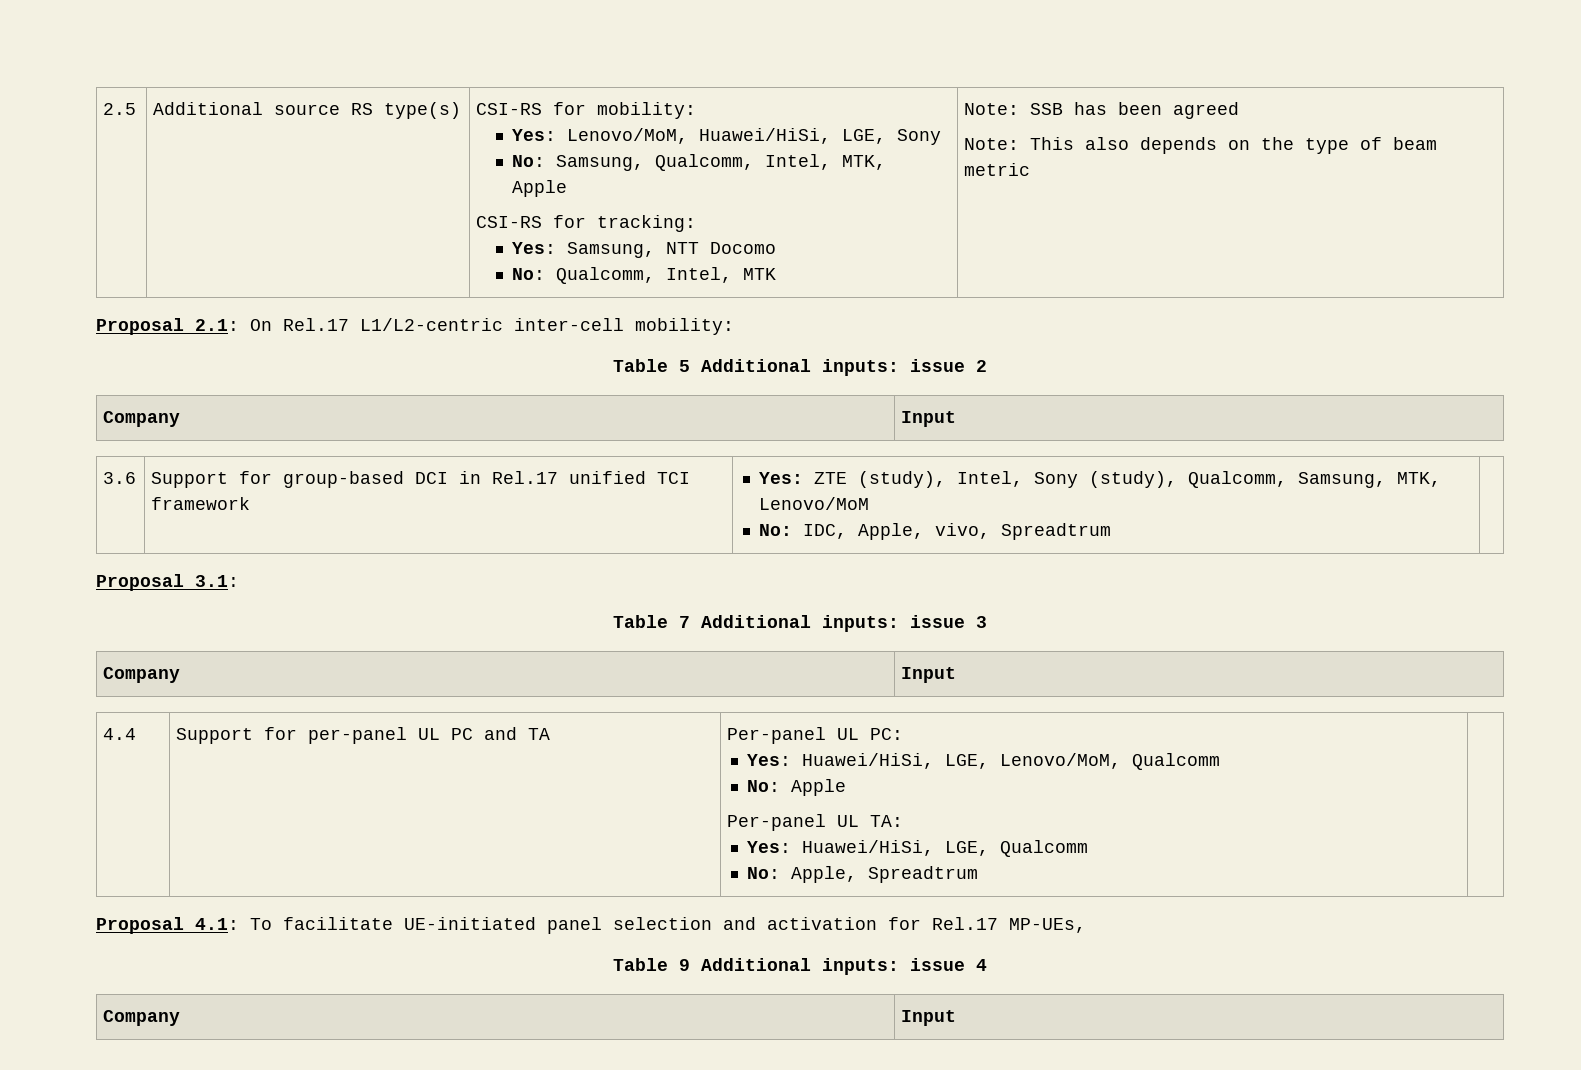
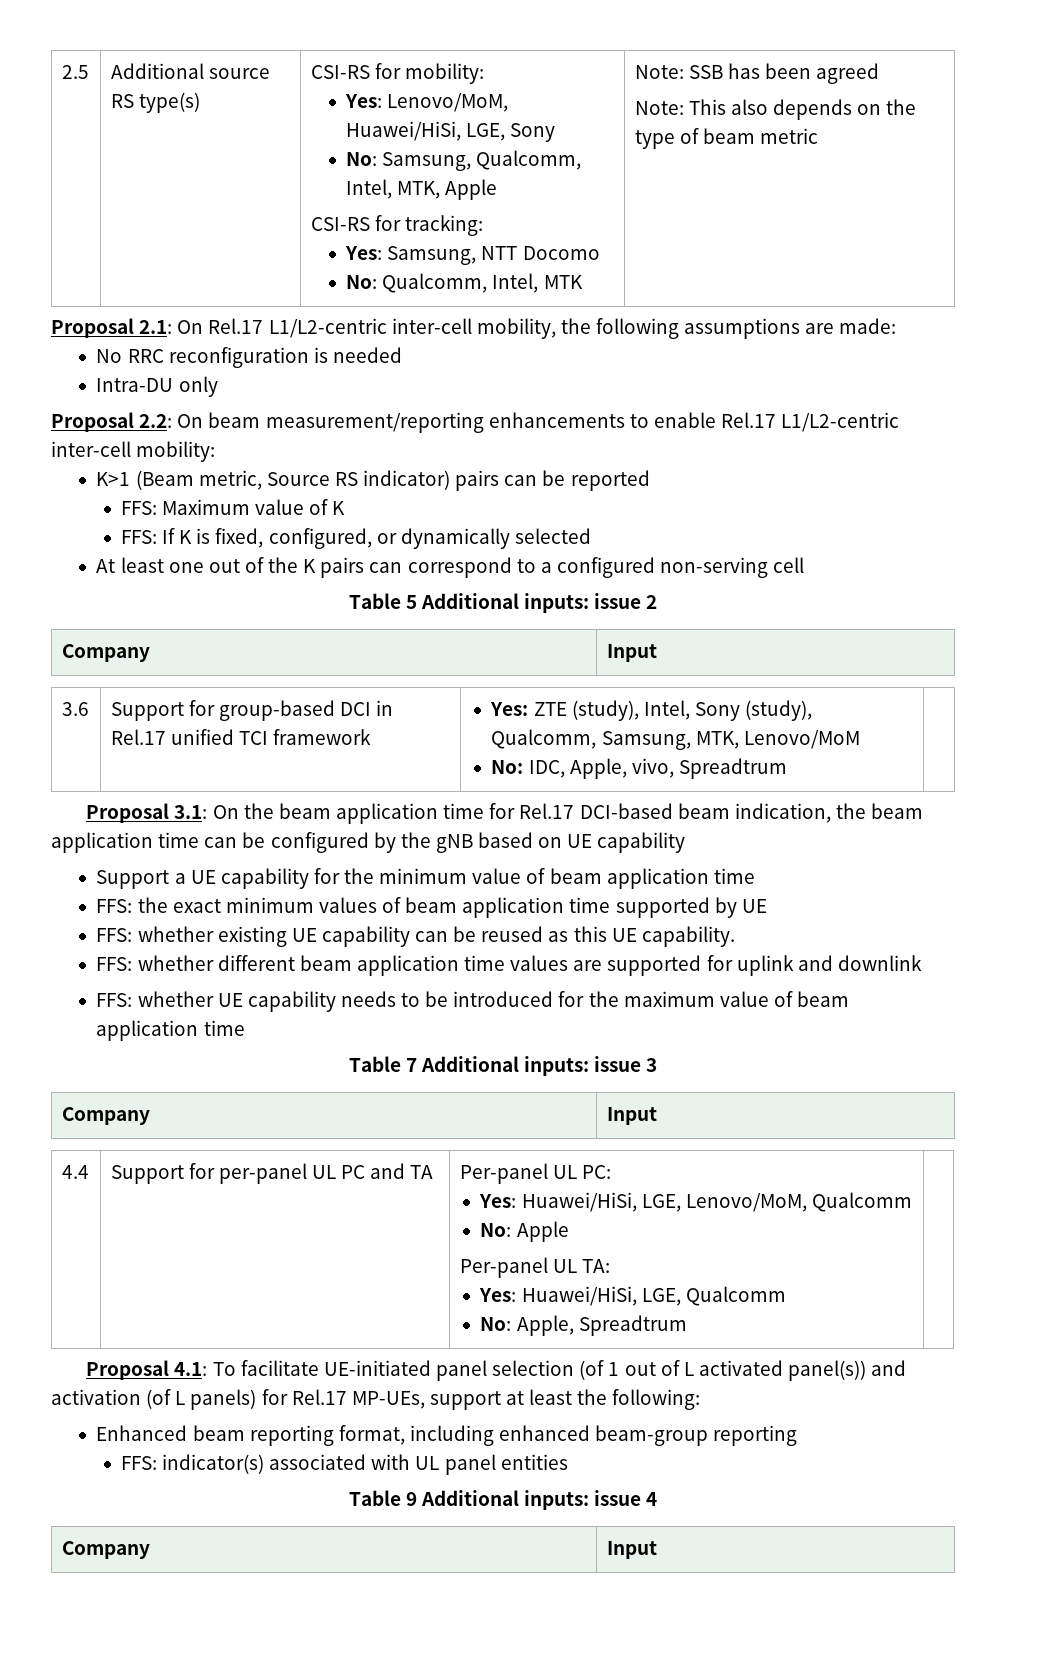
[635,318,734,335] mobility: -> [476,318,897,339] [96,347,402,368] [96,376,218,397] [51,412,900,433] [51,441,216,462] [96,470,650,491] [120,499,346,515] [120,528,592,549] [96,557,805,578] mobility, the following assumptions are made: // No RRC reconfiguration is needed // Intra-DU only // Proposal 2.2: On beam measurement/reporting enhancements to enable Rel.17 L1/L2-centric inter-cell mobility: // K>1 (Beam metric, Source RS indicator) pairs can be reported // FFS: Maximum value of K // FFS: If K is fixed, configured, or dynamically selected // At least one out of the K pairs can correspond to a configured non-serving cell
(239, 581) none -> [212,803,924,824] [51,832,686,853] [96,868,755,889] [96,897,767,918] [96,926,735,947] [96,955,922,976] [96,991,850,1012] [96,1020,245,1041] On the beam application time for Rel.17 DCI-based beam indication, the beam application time can be configured by the gNB based on UE capability // Support a UE capability for the minimum value of beam application time // FFS: the exact minimum values of beam application time supported by UE // FFS: whether existing UE capability can be reused as this UE capability. // FFS: whether different beam application time values are supported for uplink and downlink // FFS: whether UE capability needs to be introduced for the maximum value of beam application time
[723,917,1086,933] and activation for Rel.17 MP-UEs, -> [579,1360,907,1381] [51,1389,701,1410] [96,1425,798,1446] [120,1454,568,1475] (of 1 out of L activated panel(s)) and activation (of L panels) for Rel.17 MP-UEs, support at least the following: // Enhanced beam reporting format, including enhanced beam-group reporting // FFS: indicator(s) associated with UL panel entities

